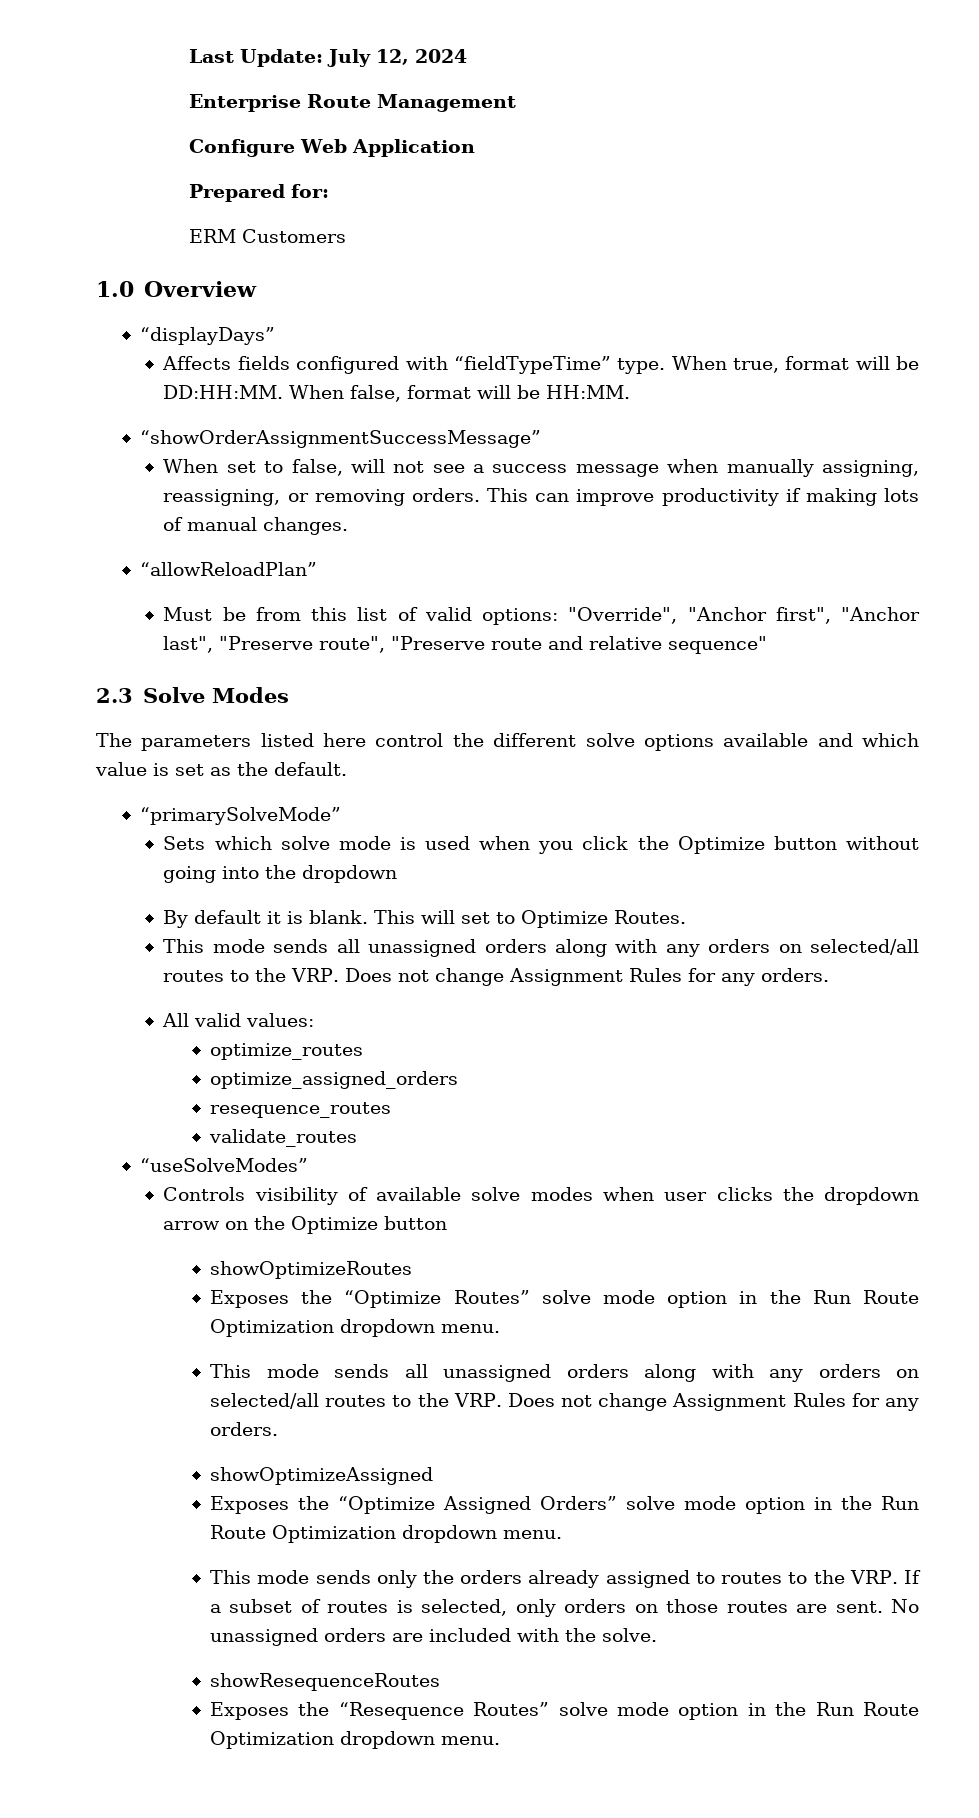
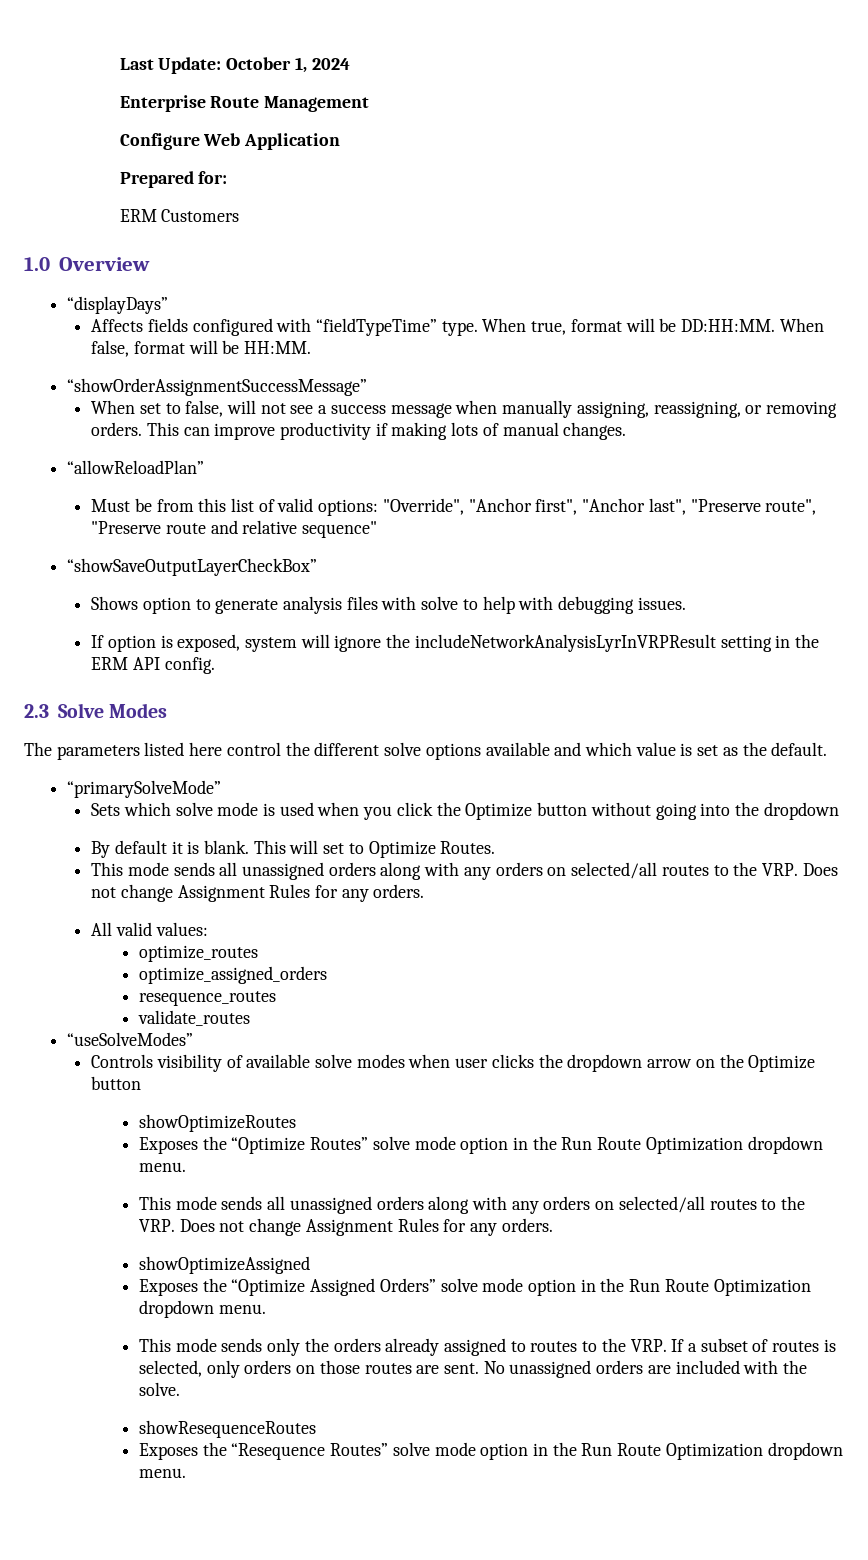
[327,49,410,67] July 12, -> [226,57,307,73] October 1,
(768, 645) none -> [67,558,318,576] [91,596,686,614] [91,634,820,652] [91,657,215,674] // “showSaveOutputLayerCheckBox” // Shows option to generate analysis files with solve to help with debugging issues. // If option is exposed, system will ignore the includeNetworkAnalysisLyrInVRPResult setting in the ERM API config.

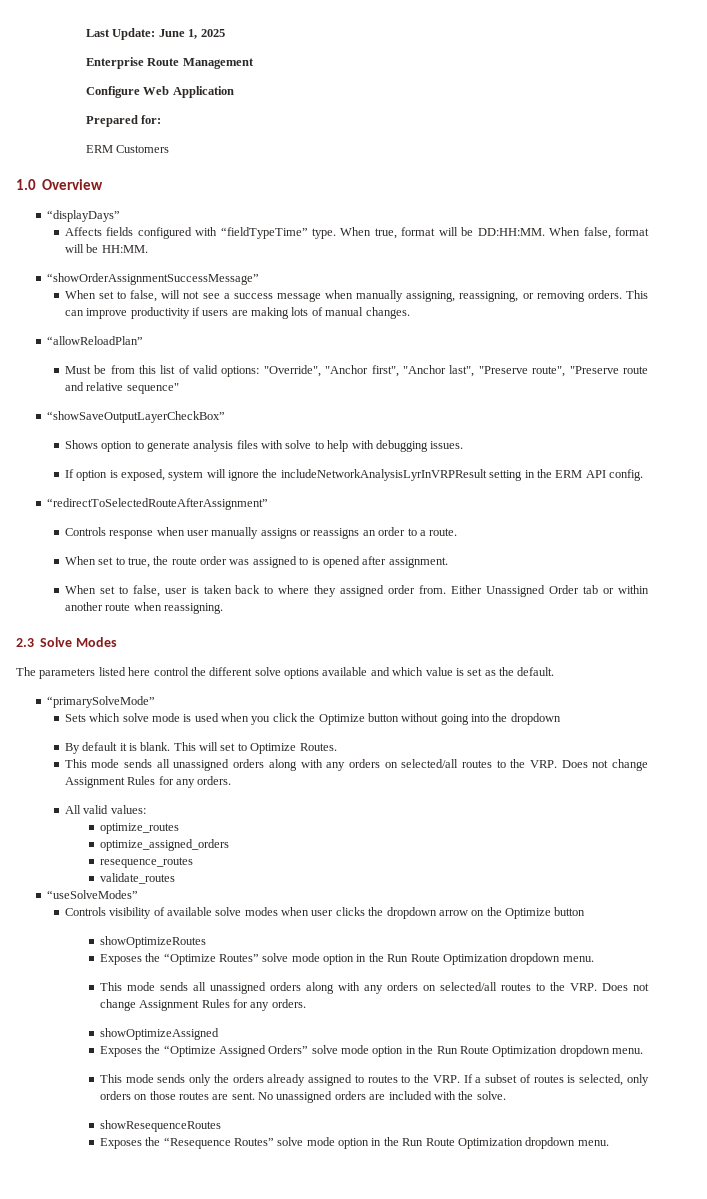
[226,57,350,73] October 1, 2024 -> [158,29,225,39] June 1, 2025
(388, 429) none -> [202,310,248,316] users are
(215, 665) none -> [47,498,269,510] [64,527,458,539] [64,556,448,568] [64,585,649,597] [64,602,223,614] // “redirectToSelectedRouteAfterAssignment” // Controls response when user manually assigns or reassigns an order to a route. // When set to true, the route order was assigned to is opened after assignment. // When set to false, user is taken back to where they assigned order from. Either Unassigned Order tab or within another route when reassigning.

